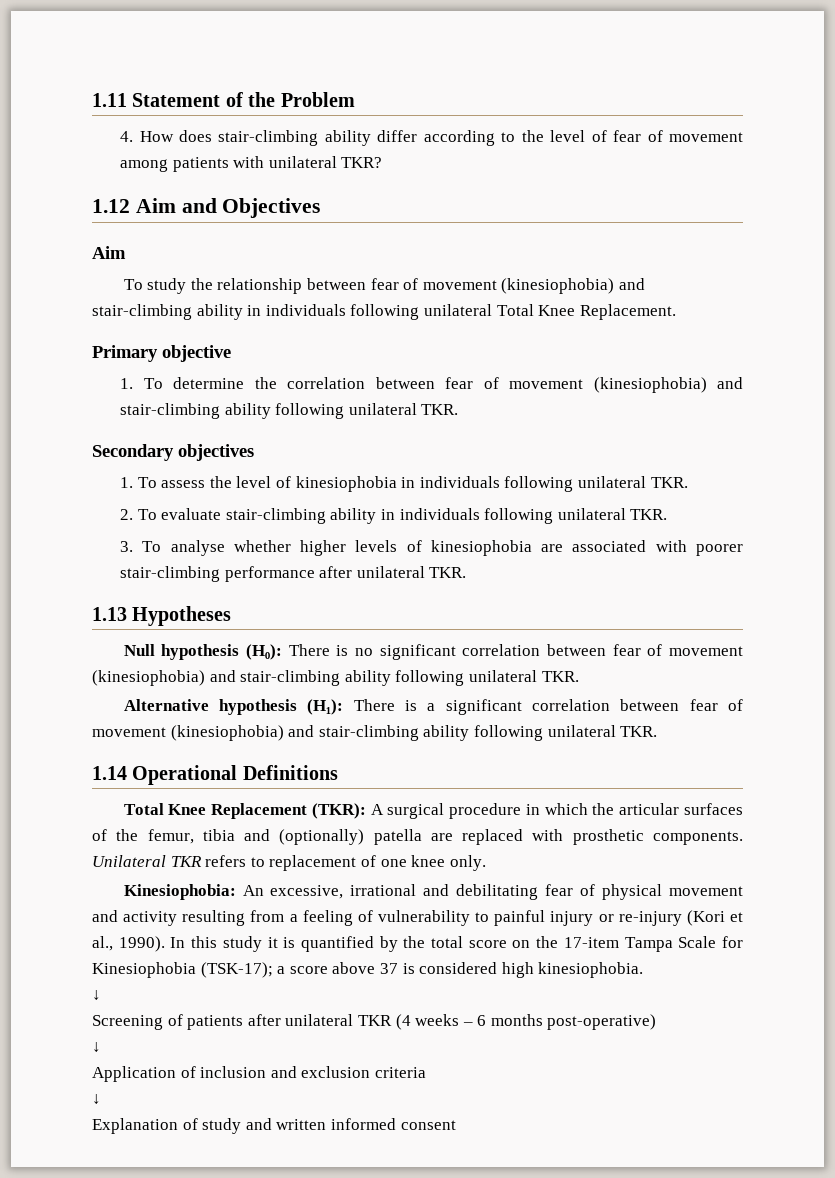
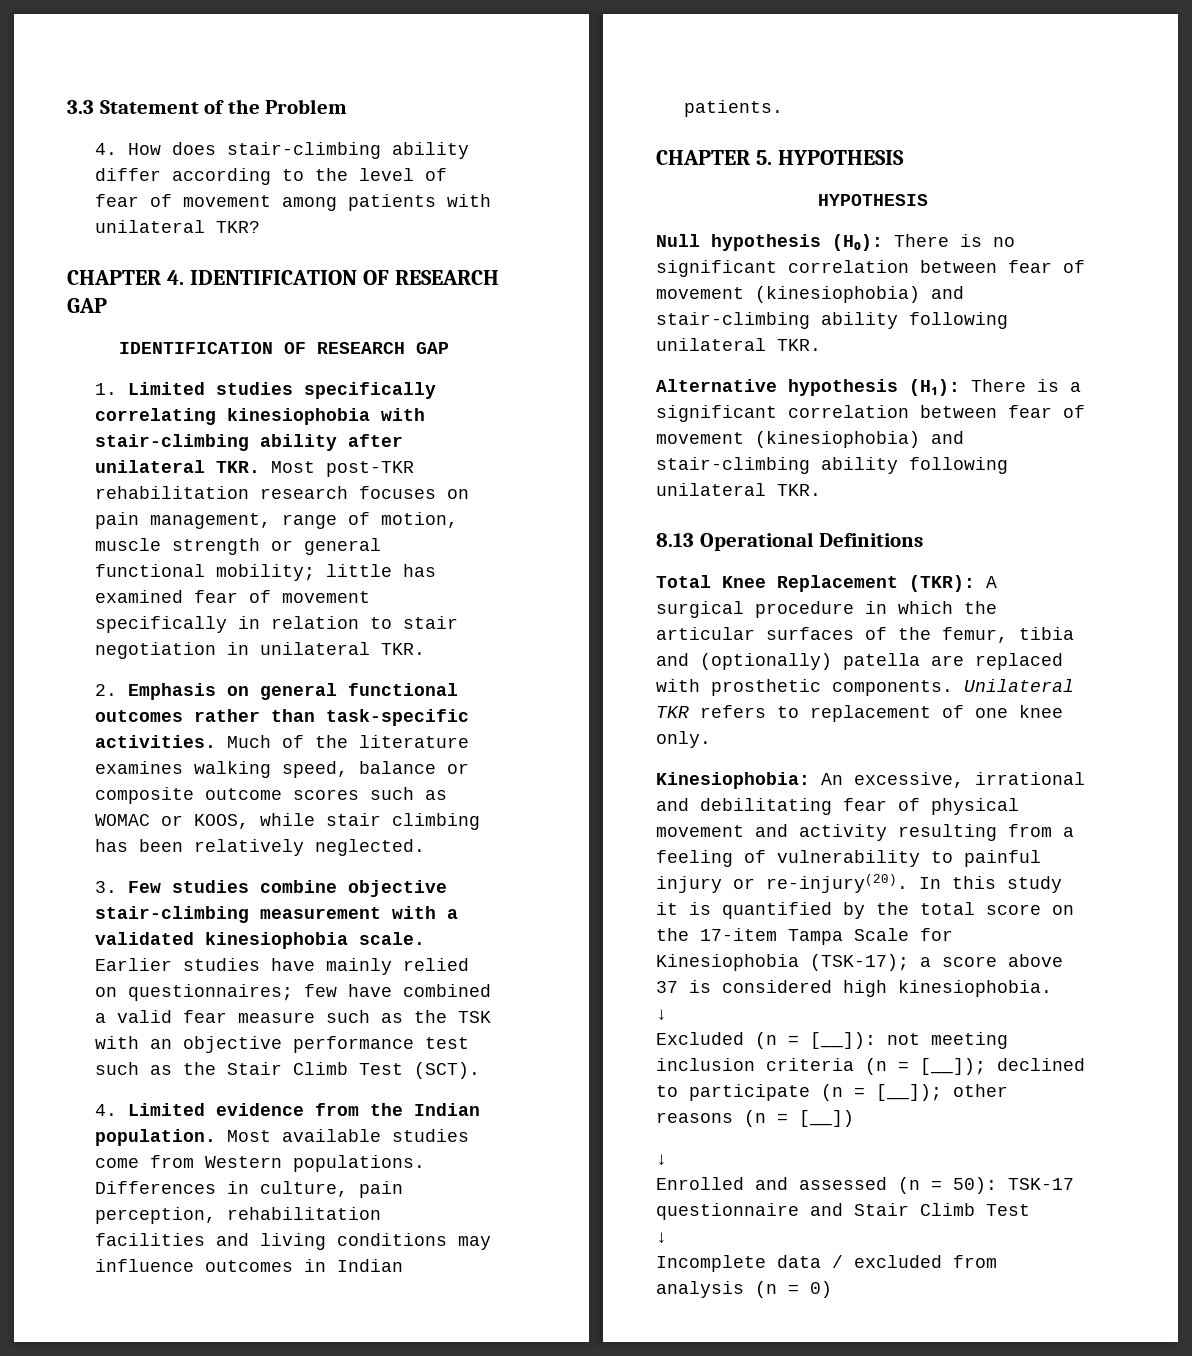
[92,93,127,107] 1.11 -> [67,100,94,114] 3.3
[92,198,321,218] [92,246,126,259] [123,278,645,294] [92,304,676,320] [92,345,231,362] [120,377,743,393] [120,403,459,419] [92,444,254,461] [120,476,688,492] [120,508,668,524] [120,540,743,556] [120,566,467,582] [92,606,232,626] 1.12 Aim and Objectives // Aim // To study the relationship between fear of movement (kinesiophobia) and stair-climbing ability in individuals following unilateral Total Knee Replacement. // Primary objective // 1. To determine the correlation between fear of movement (kinesiophobia) and stair-climbing ability following unilateral TKR. // Secondary objectives // 1. To assess the level of kinesiophobia in individuals following unilateral TKR. // 2. To evaluate stair-climbing ability in individuals following unilateral TKR. // 3. To analyse whether higher levels of kinesiophobia are associated with poorer stair-climbing performance after unilateral TKR. // 1.13 Hypotheses -> [67,270,499,285] [67,298,107,313] [119,342,449,354] [95,382,437,399] [95,408,426,425] [95,434,404,451] [95,460,415,477] [95,486,470,499] [95,512,459,529] [95,538,382,555] [95,564,437,581] [95,590,371,603] [95,616,459,633] [95,642,426,659] [95,683,459,700] [95,709,470,726] [95,735,470,748] [95,761,470,778] [95,787,448,804] [95,813,481,830] [95,839,426,856] [95,880,448,897] [95,906,459,923] [95,932,426,949] [95,958,470,975] [95,984,492,1001] [95,1010,492,1023] [95,1036,470,1053] [95,1062,481,1079] [95,1103,481,1116] [95,1129,470,1146] [95,1155,426,1172] [95,1181,404,1198] [95,1207,382,1224] [95,1233,492,1250] [95,1259,404,1272] [684,100,784,117] [656,150,904,165] [818,194,928,206] CHAPTER 4. IDENTIFICATION OF RESEARCH GAP // IDENTIFICATION OF RESEARCH GAP // 1. Limited studies specifically correlating kinesiophobia with stair-climbing ability after unilateral TKR. Most post-TKR rehabilitation research focuses on pain management, range of motion, muscle strength or general functional mobility; little has examined fear of movement specifically in relation to stair negotiation in unilateral TKR. // 2. Emphasis on general functional outcomes rather than task-specific activities. Much of the literature examines walking speed, balance or composite outcome scores such as WOMAC or KOOS, while stair climbing has been relatively neglected. // 3. Few studies combine objective stair-climbing measurement with a validated kinesiophobia scale. Earlier studies have mainly relied on questionnaires; few have combined a valid fear measure such as the TSK with an objective performance test such as the Stair Climb Test (SCT). // 4. Limited evidence from the Indian population. Most available studies come from Western populations. Differences in culture, pain perception, rehabilitation facilities and living conditions may influence outcomes in Indian patients. // CHAPTER 5. HYPOTHESIS // HYPOTHESIS
[92,766,127,780] 1.14 -> [656,533,694,547] 8.13
[618,910,743,926] [92,936,165,952] re-injury (Kori et al., 1990). -> [766,874,908,893] re-injury(20).
[92,1014,657,1030] [92,1042,101,1052] [92,1066,426,1082] [92,1094,101,1104] [92,1118,456,1134] Screening of patients after unilateral TKR (4 weeks – 6 months post-operative) // ↓ // Application of inclusion and exclusion criteria // ↓ // Explanation of study and written informed consent -> [656,1032,1008,1049] [656,1058,1085,1075] [656,1084,1008,1101] [656,1110,854,1127] [656,1154,667,1165] [656,1177,1074,1194] [656,1203,1030,1220] [656,1232,667,1243] [656,1255,997,1272] [656,1281,832,1298] Excluded (n = [__]): not meeting inclusion criteria (n = [__]); declined to participate (n = [__]); other reasons (n = [__]) // ↓ // Enrolled and assessed (n = 50): TSK-17 questionnaire and Stair Climb Test // ↓ // Incomplete data / excluded from analysis (n = 0)

